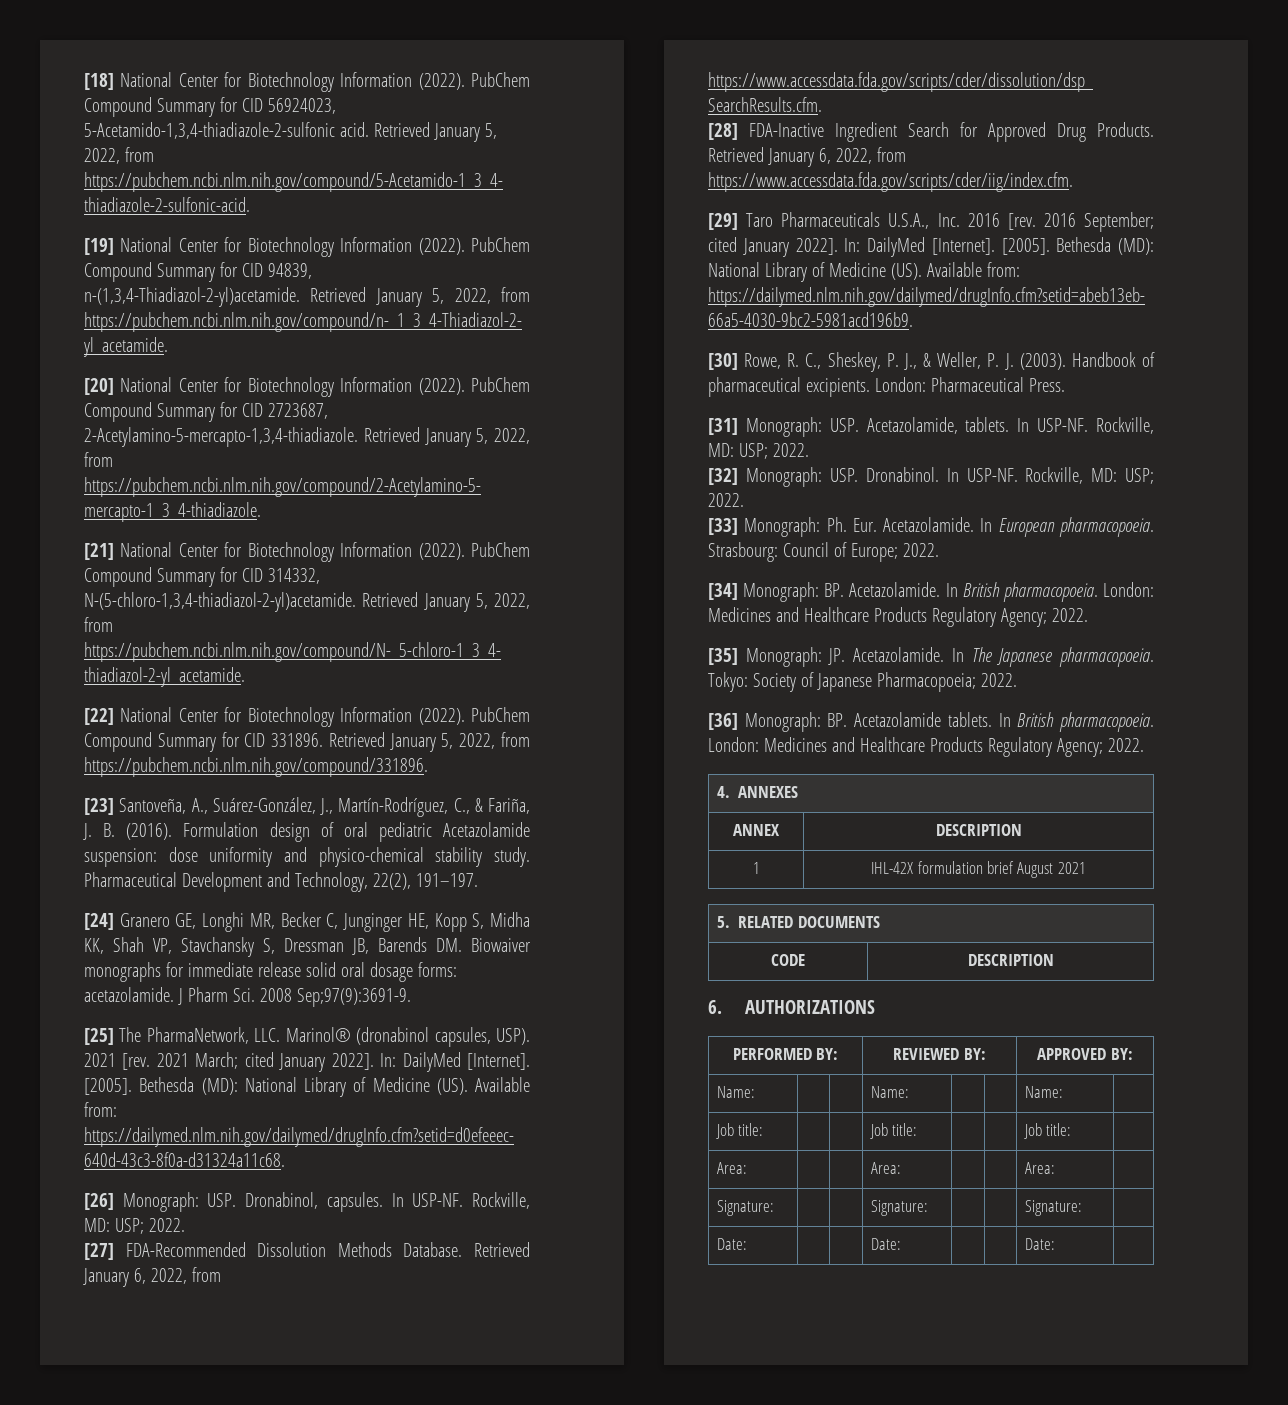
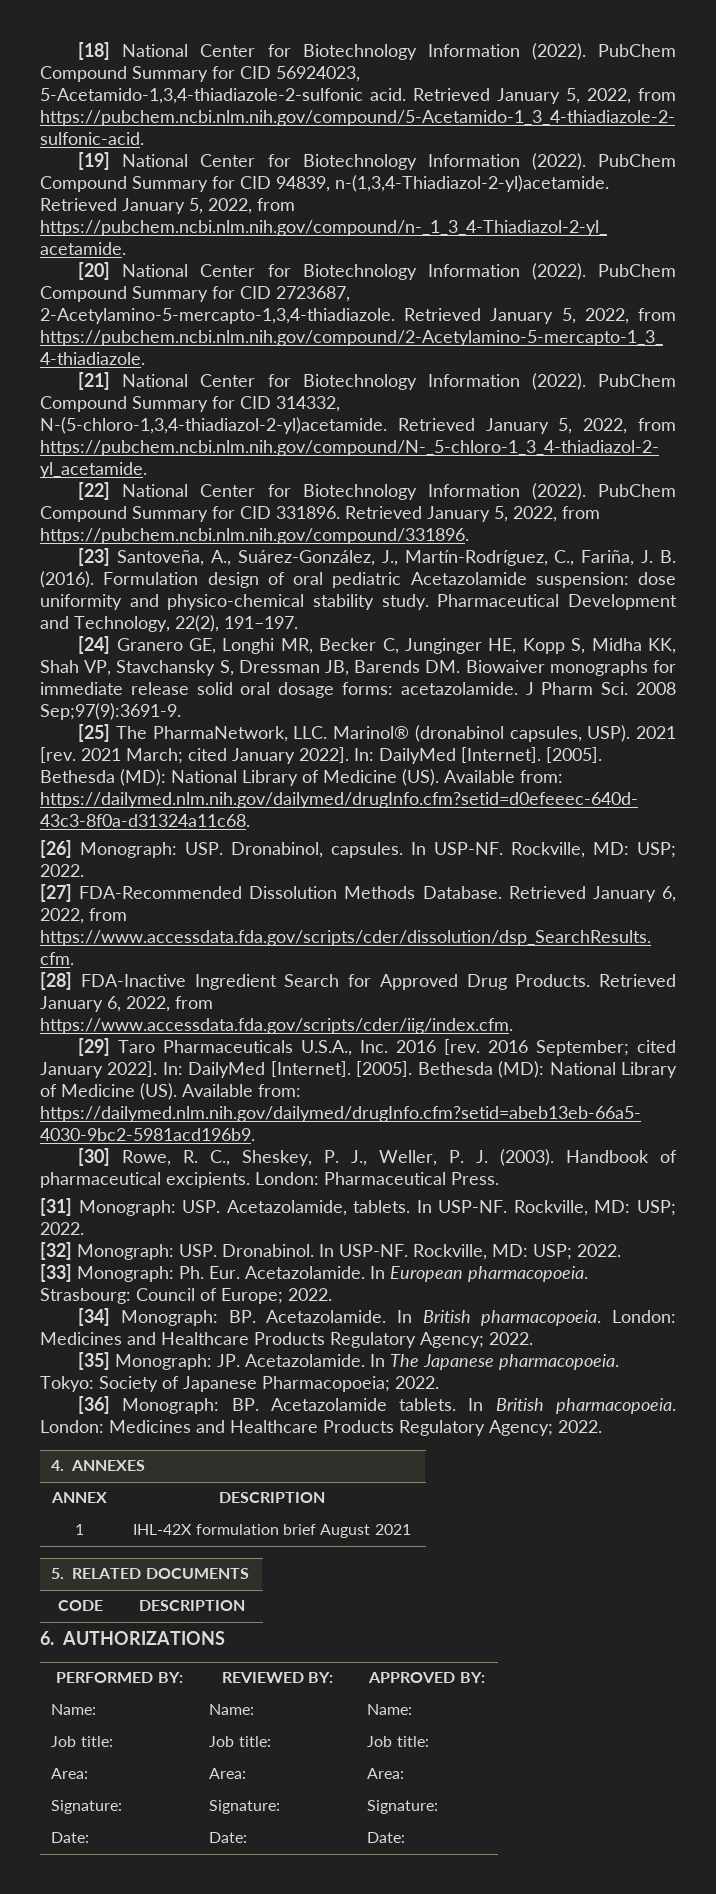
[474,798,483,812] & -> (575, 558) none
[923,353,932,367] & -> (368, 1158) none

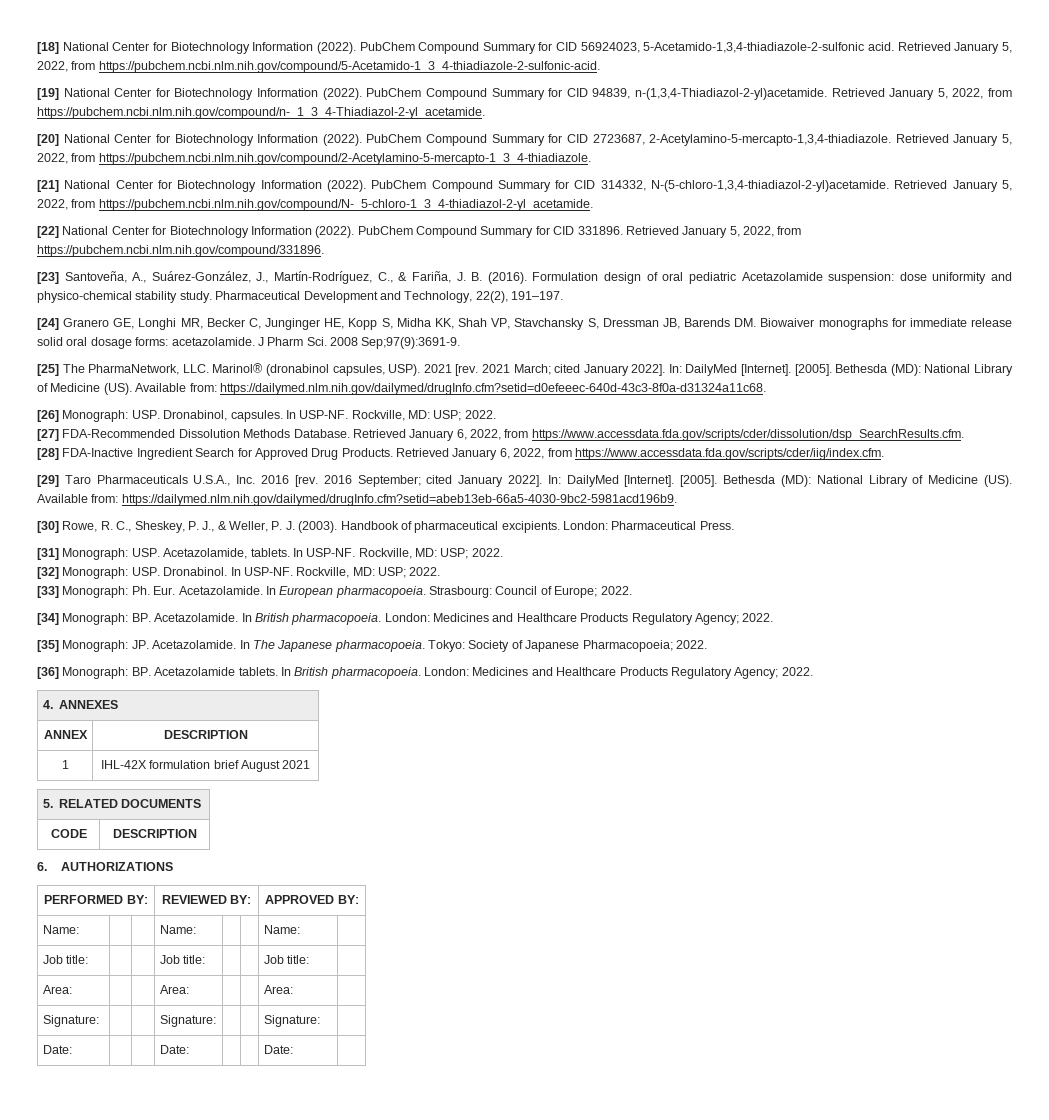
(575, 558) none -> [398,272,408,281] &
(368, 1158) none -> [217,521,227,530] &

